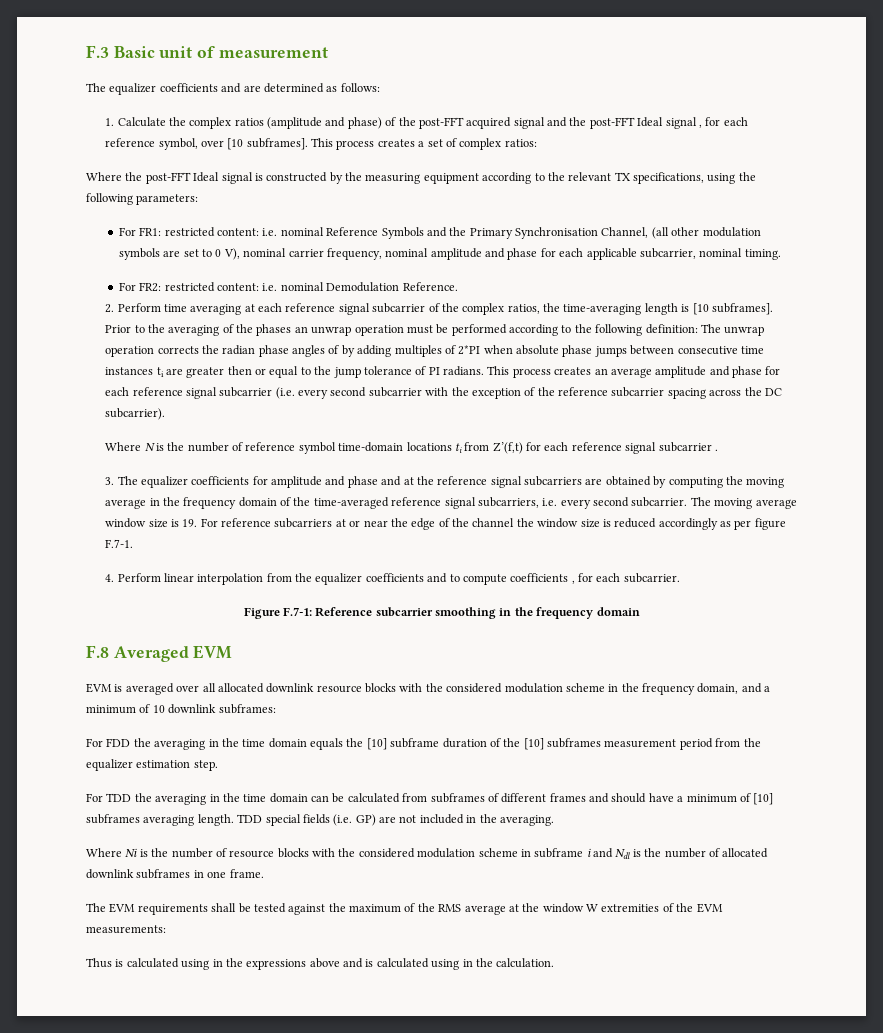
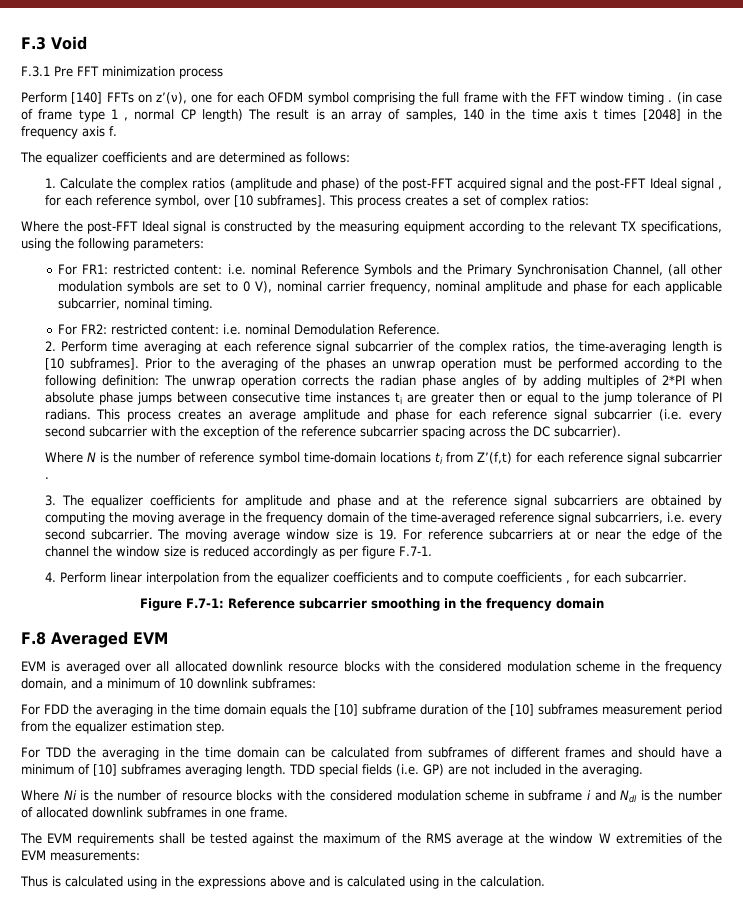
[113,46,328,58] Basic unit of measurement -> [50,36,87,50] [21,66,223,79] [21,92,723,105] [21,109,722,122] [21,126,117,139] Void // F.3.1 Pre FFT minimization process // Perform [140] FFTs on z’(ν), one for each OFDM symbol comprising the full frame with the FFT window timing . (in case of frame type 1 , normal CP length) The result is an array of samples, 140 in the time axis t times [2048] in the frequency axis f.

